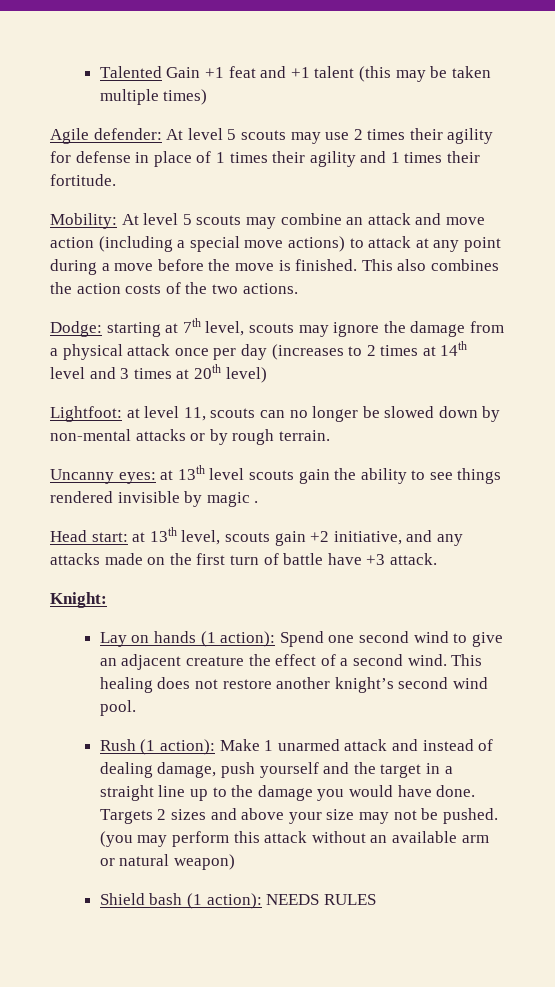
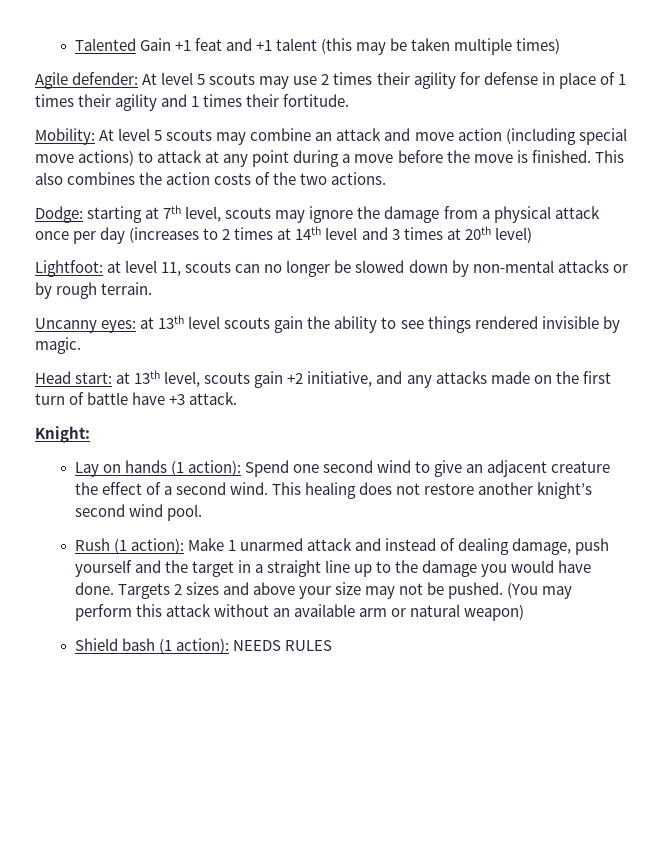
[177,240,186,248] a -> (576, 136) none
[206,492,259,507] magic . -> [35,337,81,354] magic.
[99,831,133,847] (you -> [507,582,539,598] (You

